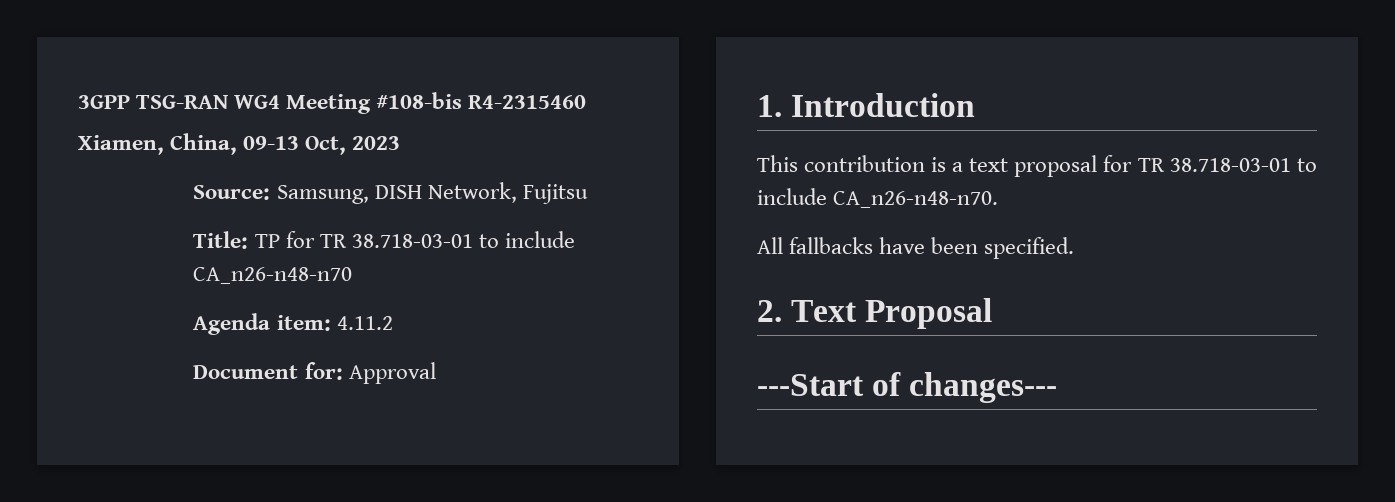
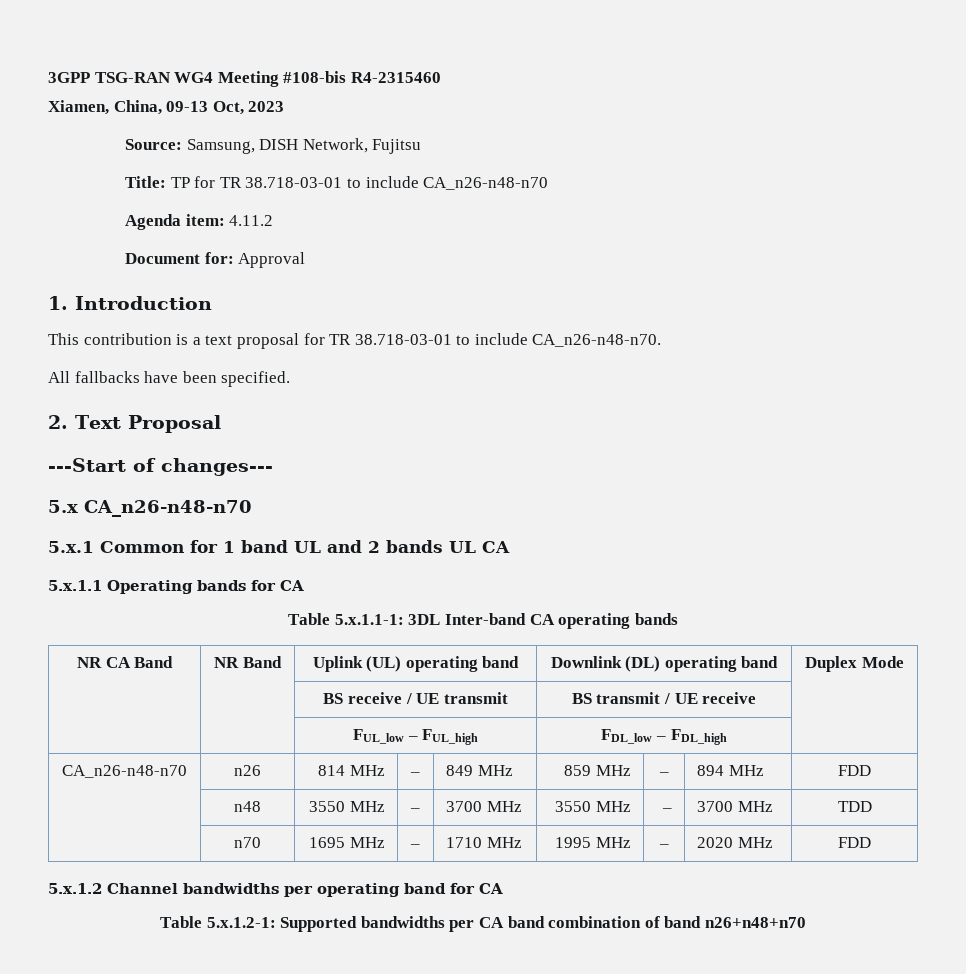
(1058, 387) none -> [48,500,252,517] [48,540,510,553] [48,580,304,594] [288,613,678,629] [76,656,174,668] [214,656,282,668] [312,656,520,672] [550,656,779,672] [805,656,904,672] [323,692,508,704] [571,692,757,704] [352,729,479,745] [601,729,727,745] [62,765,187,778] [234,765,261,776] [318,765,385,776] [410,772,420,776] [446,765,513,776] [564,765,631,776] [658,772,669,776] [697,765,764,776] [838,765,871,776] [234,801,261,812] [309,801,385,812] [410,808,420,812] [446,801,522,812] [555,801,631,812] [661,808,672,812] [697,801,773,812] [837,801,872,812] [234,837,261,848] [309,837,385,848] [410,844,420,848] [446,837,522,848] [555,837,631,848] [658,844,669,848] [697,837,773,848] [838,837,871,848] [48,883,503,897] [160,916,806,932] // 5.x CA_n26-n48-n70 // 5.x.1 Common for 1 band UL and 2 bands UL CA // 5.x.1.1 Operating bands for CA // Table 5.x.1.1-1: 3DL Inter-band CA operating bands // NR CA Band | NR Band | Uplink (UL) operating band | Downlink (DL) operating band | Duplex Mode // | | BS receive / UE transmit | BS transmit / UE receive | // | | FUL_low – FUL_high | FDL_low – FDL_high | // CA_n26-n48-n70 | n26 | 814 MHz | – | 849 MHz | 859 MHz | – | 894 MHz | FDD // | n48 | 3550 MHz | – | 3700 MHz | 3550 MHz | – | 3700 MHz | TDD // | n70 | 1695 MHz | – | 1710 MHz | 1995 MHz | – | 2020 MHz | FDD // 5.x.1.2 Channel bandwidths per operating band for CA // Table 5.x.1.2-1: Supported bandwidths per CA band combination of band n26+n48+n70

